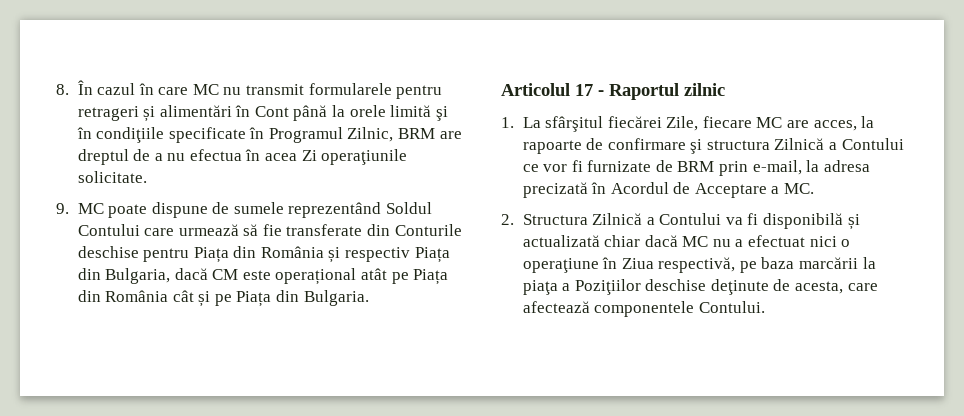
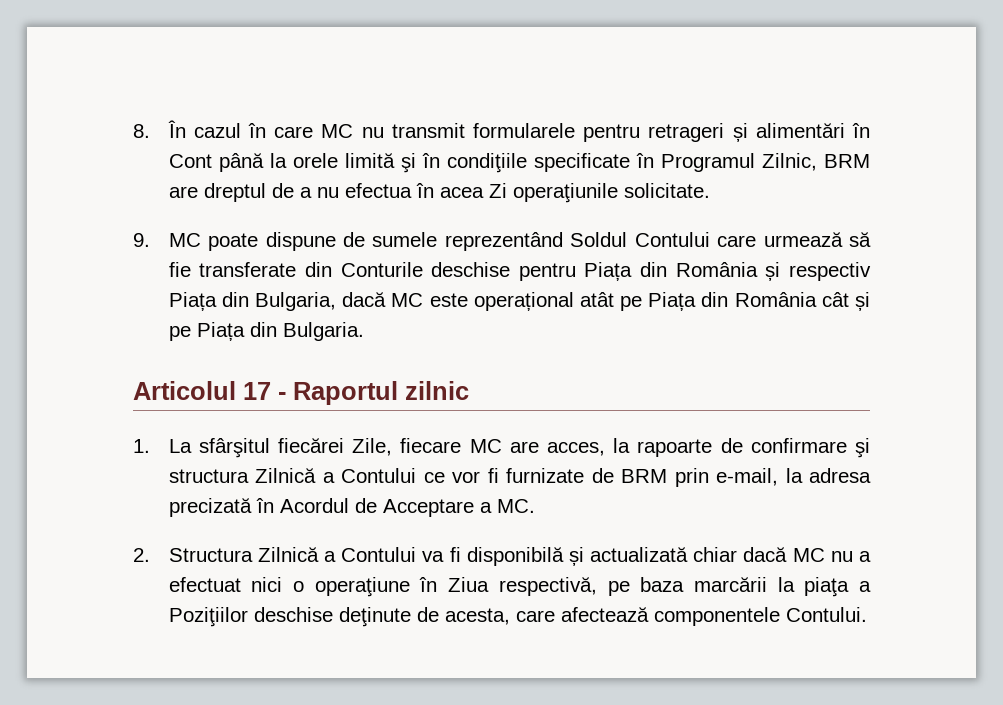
[212,269,239,280] CM -> [391,293,424,307] MC

